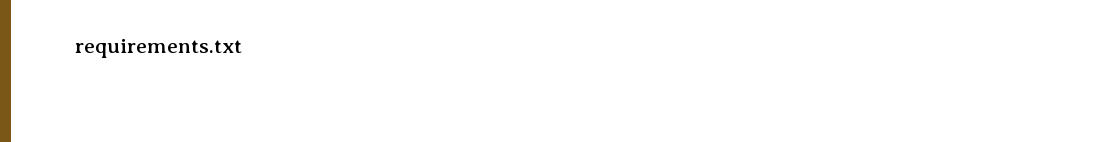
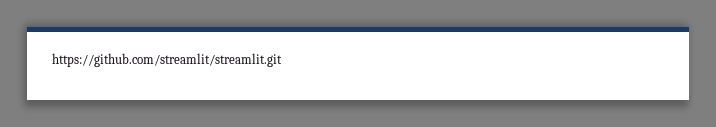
[75,39,242,58] requirements.txt -> [52,53,282,67] https://github.com/streamlit/streamlit.git

